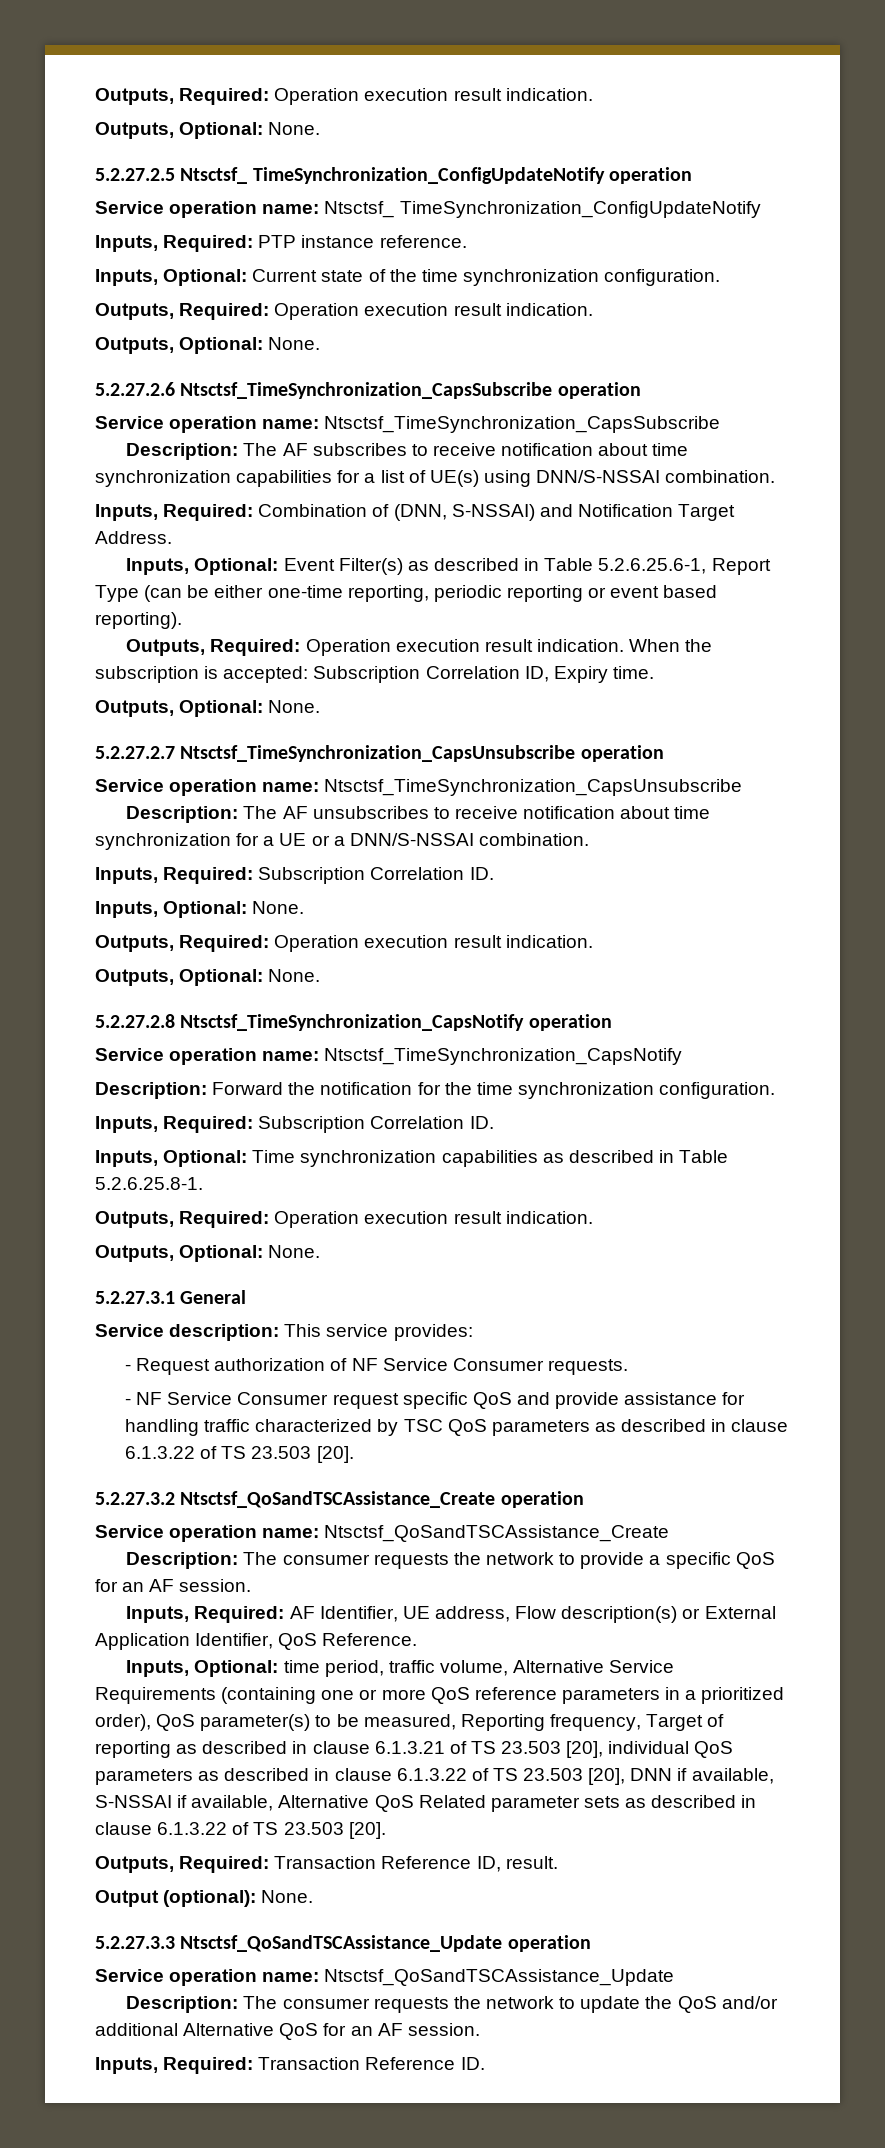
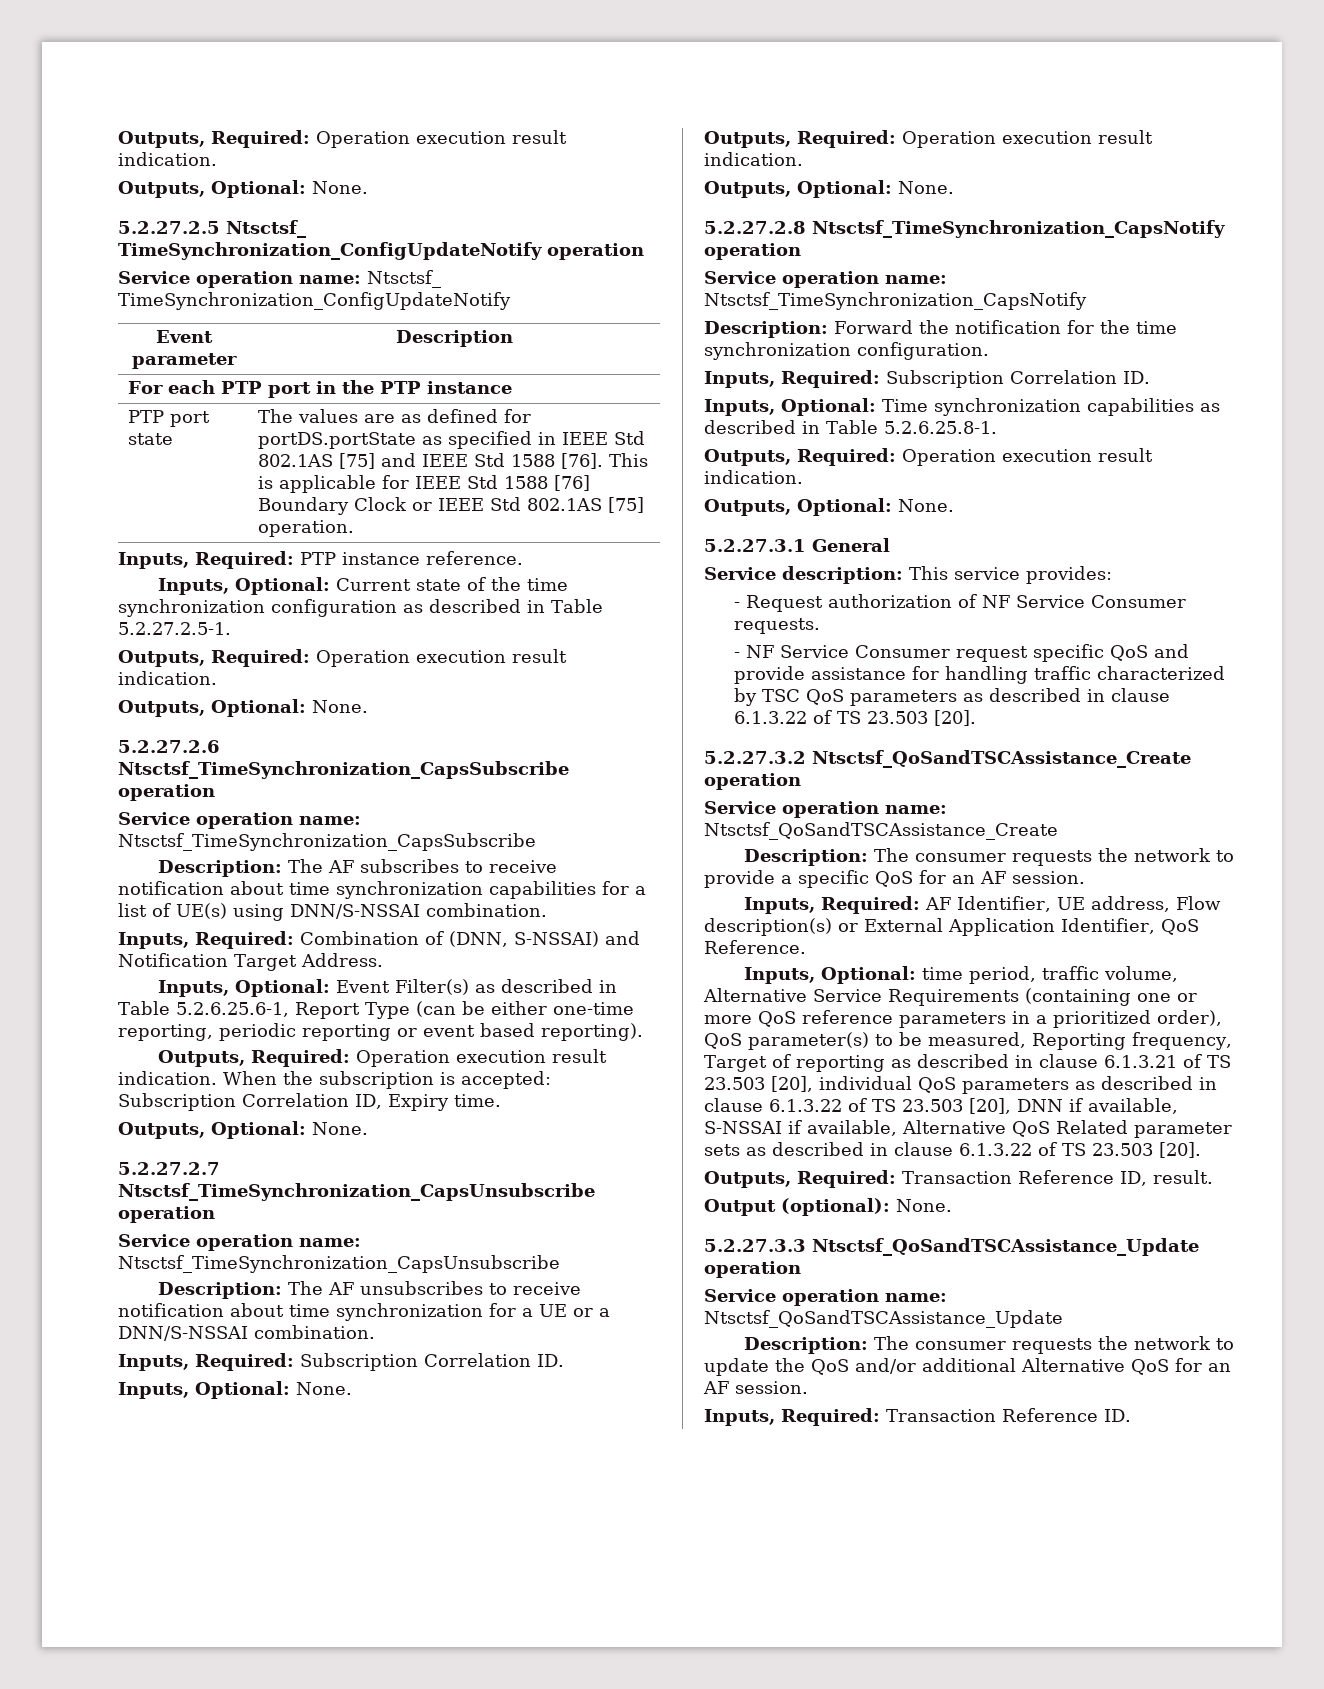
(761, 209) none -> [155,330,213,343] [131,353,237,369] [395,330,513,347] [127,380,512,398] [127,410,210,427] [127,433,173,445] [257,409,531,423] [257,431,645,449] [257,453,648,469] [257,475,590,493] [257,497,644,515] [257,520,354,537] // Event parameter | Description // For each PTP port in the PTP instance // PTP port state | The values are as defined for portDS.portState as specified in IEEE Std 802.1AS [75] and IEEE Std 1588 [76]. This is applicable for IEEE Std 1588 [76] Boundary Clock or IEEE Std 802.1AS [75] operation.
[604,269,721,286] configuration. -> [271,599,603,617] [118,622,231,635] configuration as described in Table 5.2.27.2.5-1.

